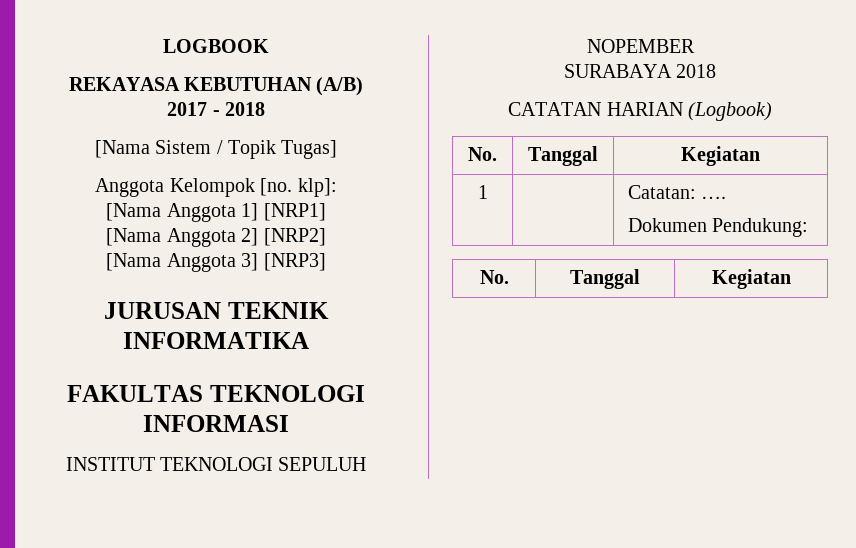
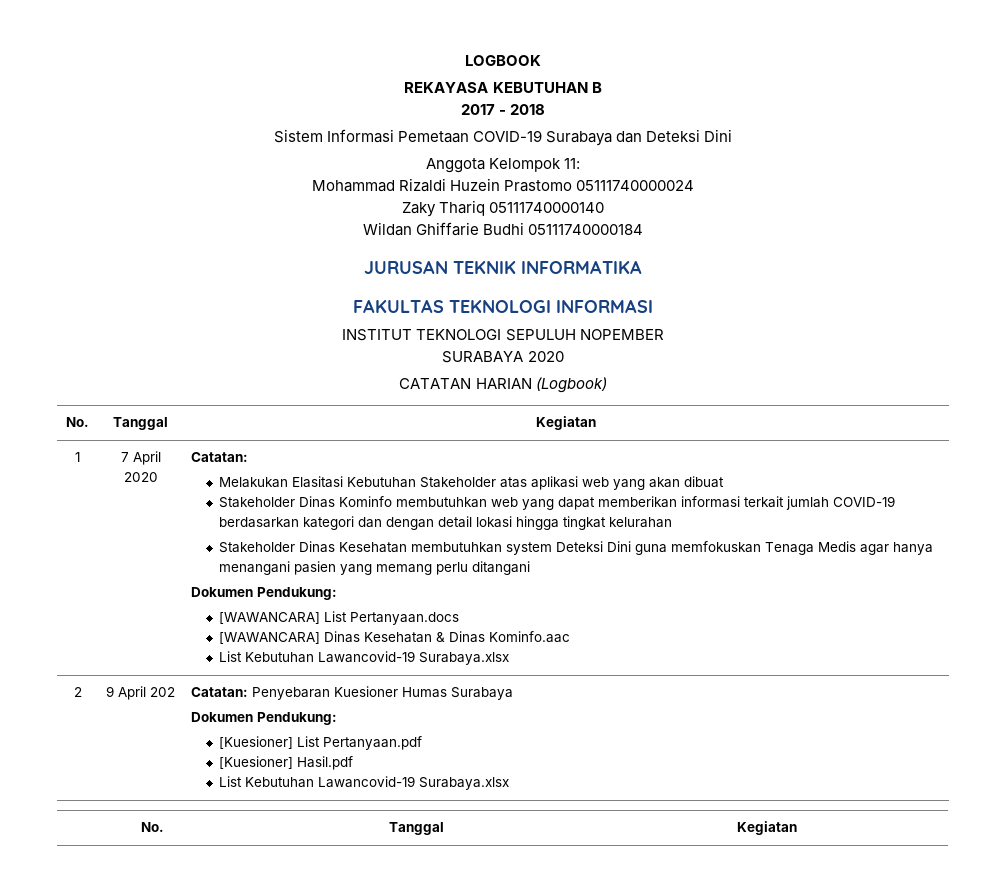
[316,77,364,96] (A/B) -> [591,82,602,93] B
[94,140,338,159] [95,178,337,197] [106,203,326,222] [106,228,326,247] [106,253,326,272] [Nama Sistem / Topik Tugas] // Anggota Kelompok [no. klp]: // [Nama Anggota 1] [NRP1] // [Nama Anggota 2] [NRP2] // [Nama Anggota 3] [NRP3] -> [273,129,733,146] [425,158,581,173] [311,178,695,192] [401,200,605,217] [362,222,644,236] Sistem Informasi Pemetaan COVID-19 Surabaya dan Deteksi Dini // Anggota Kelompok 11: // Mohammad Rizaldi Huzein Prastomo 05111740000024 // Zaky Thariq 05111740000140 // Wildan Ghiffarie Budhi 05111740000184
[676,64,717,78] 2018 -> [527,351,564,362] 2020
[628,185,727,199] [628,218,809,237] | Catatan: …. // Dokumen Pendukung: -> [120,451,161,465] [123,472,158,482] [191,452,249,462] [219,476,725,490] [219,496,896,510] [219,516,673,530] [219,541,934,555] [219,561,531,575] [191,587,338,600] [219,611,460,625] [219,631,571,644] [219,651,510,665] [73,687,82,697] [106,686,175,700] [191,686,514,700] [191,712,338,725] [219,736,423,750] [219,756,354,770] [219,776,510,790] 7 April 2020 | Catatan: // Melakukan Elasitasi Kebutuhan Stakeholder atas aplikasi web yang akan dibuat // Stakeholder Dinas Kominfo membutuhkan web yang dapat memberikan informasi terkait jumlah COVID-19 berdasarkan kategori dan dengan detail lokasi hingga tingkat kelurahan // Stakeholder Dinas Kesehatan membutuhkan system Deteksi Dini guna memfokuskan Tenaga Medis agar hanya menangani pasien yang memang perlu ditangani // Dokumen Pendukung: // [WAWANCARA] List Pertanyaan.docs // [WAWANCARA] Dinas Kesehatan & Dinas Kominfo.aac // List Kebutuhan Lawancovid-19 Surabaya.xlsx // 2 | 9 April 202 | Catatan: Penyebaran Kuesioner Humas Surabaya // Dokumen Pendukung: // [Kuesioner] List Pertanyaan.pdf // [Kuesioner] Hasil.pdf // List Kebutuhan Lawancovid-19 Surabaya.xlsx

